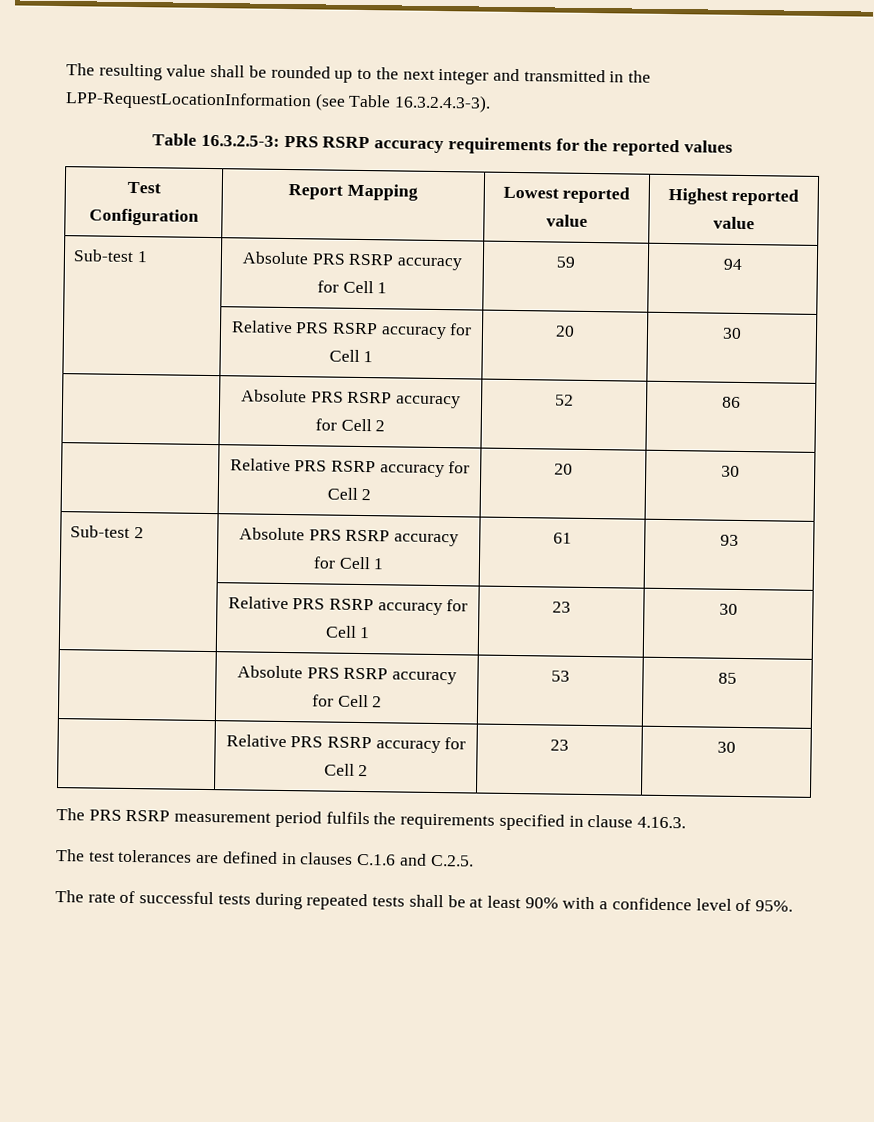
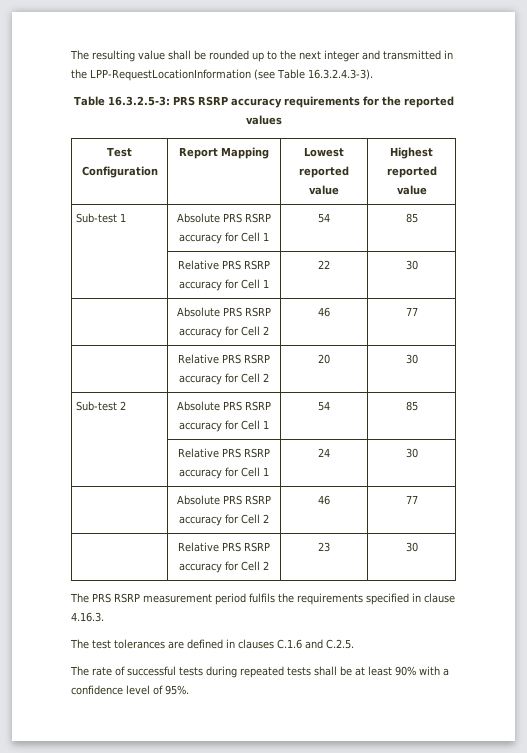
[556,256,575,268] [723,258,742,270] [230,320,473,340] [328,349,374,363] [555,325,575,337] [722,327,742,339] [240,389,462,409] [314,418,386,432] [555,394,574,406] [722,396,741,408] 59 | 94 // | Relative PRS RSRP accuracy for Cell 1 | 20 | 30 // | Absolute PRS RSRP accuracy for Cell 2 | 52 | 86 -> [318,213,330,223] [405,213,418,223] [178,260,270,270] [179,279,269,291] [318,260,330,269] [405,260,418,270] [177,307,271,317] [179,326,269,338] [318,307,330,317] [405,307,418,316] 54 | 85 // | Relative PRS RSRP accuracy for Cell 1 | 22 | 30 // | Absolute PRS RSRP accuracy for Cell 2 | 46 | 77
[553,532,572,544] [720,534,739,546] [227,596,469,616] [324,625,371,639] [552,601,571,613] [719,603,738,615] [236,665,458,685] [311,694,383,708] [551,670,570,682] [718,672,737,684] 61 | 93 // | Relative PRS RSRP accuracy for Cell 1 | 23 | 30 // | Absolute PRS RSRP accuracy for Cell 2 | 53 | 85 -> [318,401,330,411] [405,401,418,411] [178,448,270,458] [179,467,269,479] [318,448,330,457] [405,448,418,458] [177,495,271,505] [179,514,269,526] [318,495,330,505] [405,495,418,504] 54 | 85 // | Relative PRS RSRP accuracy for Cell 1 | 24 | 30 // | Absolute PRS RSRP accuracy for Cell 2 | 46 | 77

